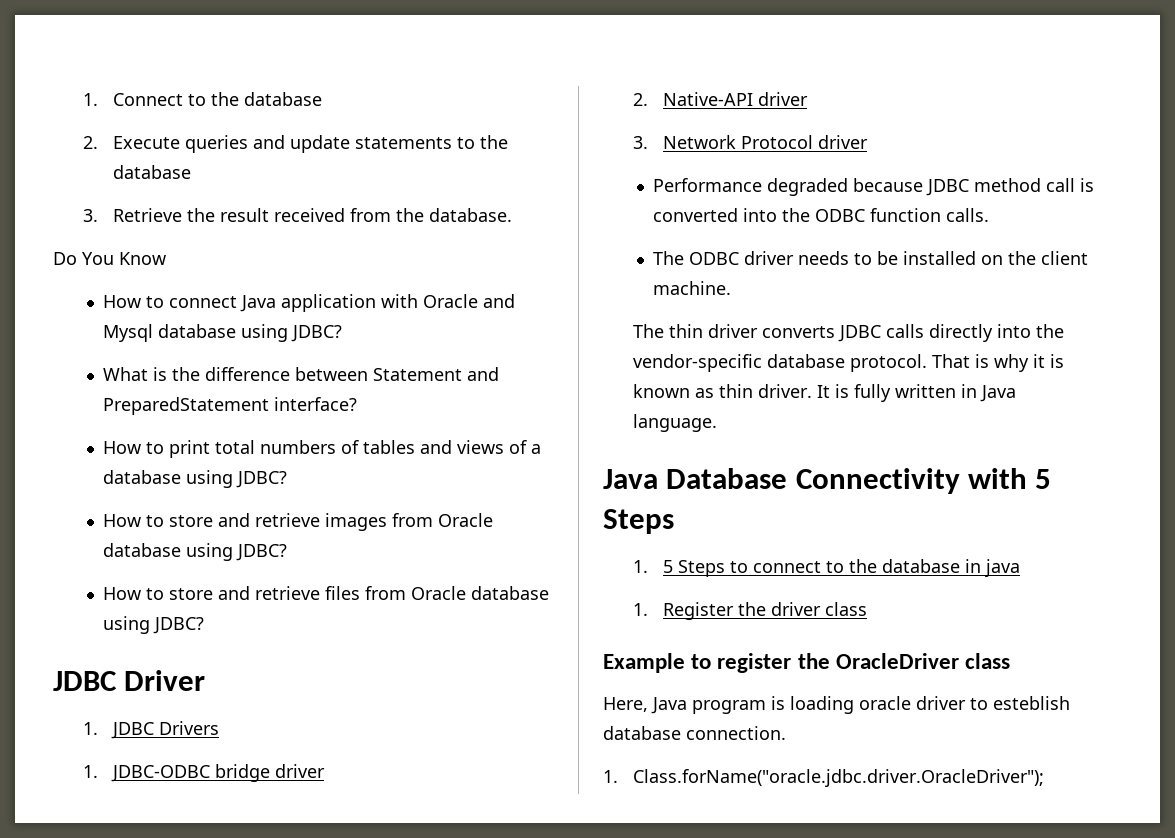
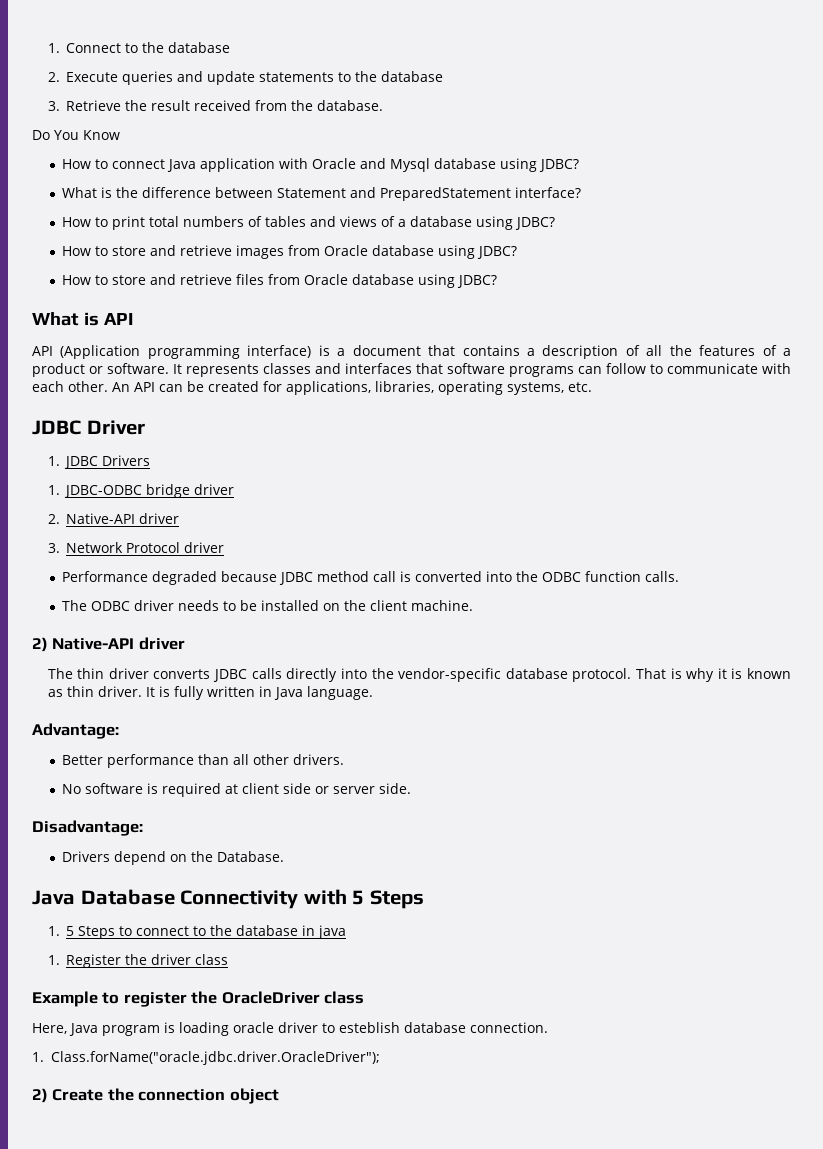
(204, 625) none -> [32,312,133,326] [32,345,791,359] [32,363,791,377] [32,381,592,395] // What is API // API (Application programming interface) is a document that contains a description of all the features of a product or software. It represents classes and interfaces that software programs can follow to communicate with each other. An API can be created for applications, libraries, operating systems, etc.
(731, 288) none -> [32,637,185,652] // 2) Native-API driver
(718, 423) none -> [32,723,119,739] [62,754,345,768] [62,783,412,797] [32,820,143,836] [62,851,285,865] // Advantage: // Better performance than all other drivers. // No software is required at client side or server side. // Disadvantage: // Drivers depend on the Database.
(1045, 778) none -> [32,1088,279,1104] // 2) Create the connection object

